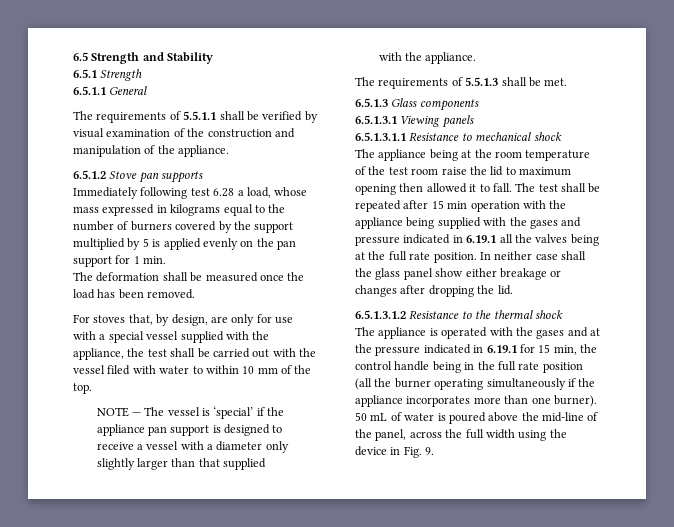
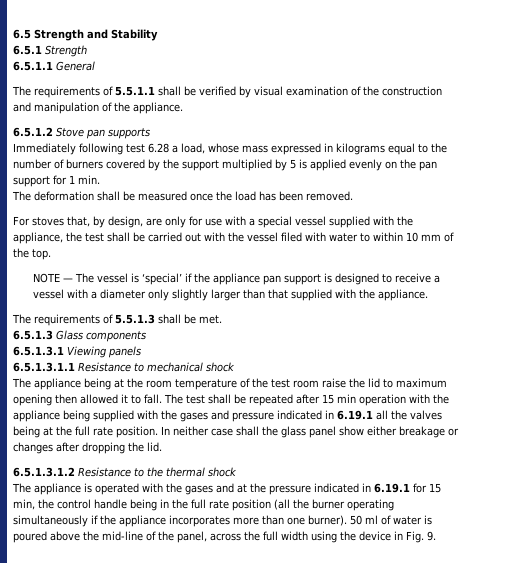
(266, 464) // -> (332, 295) none
[370,413,388,421] mL -> [365,515,378,524] ml

